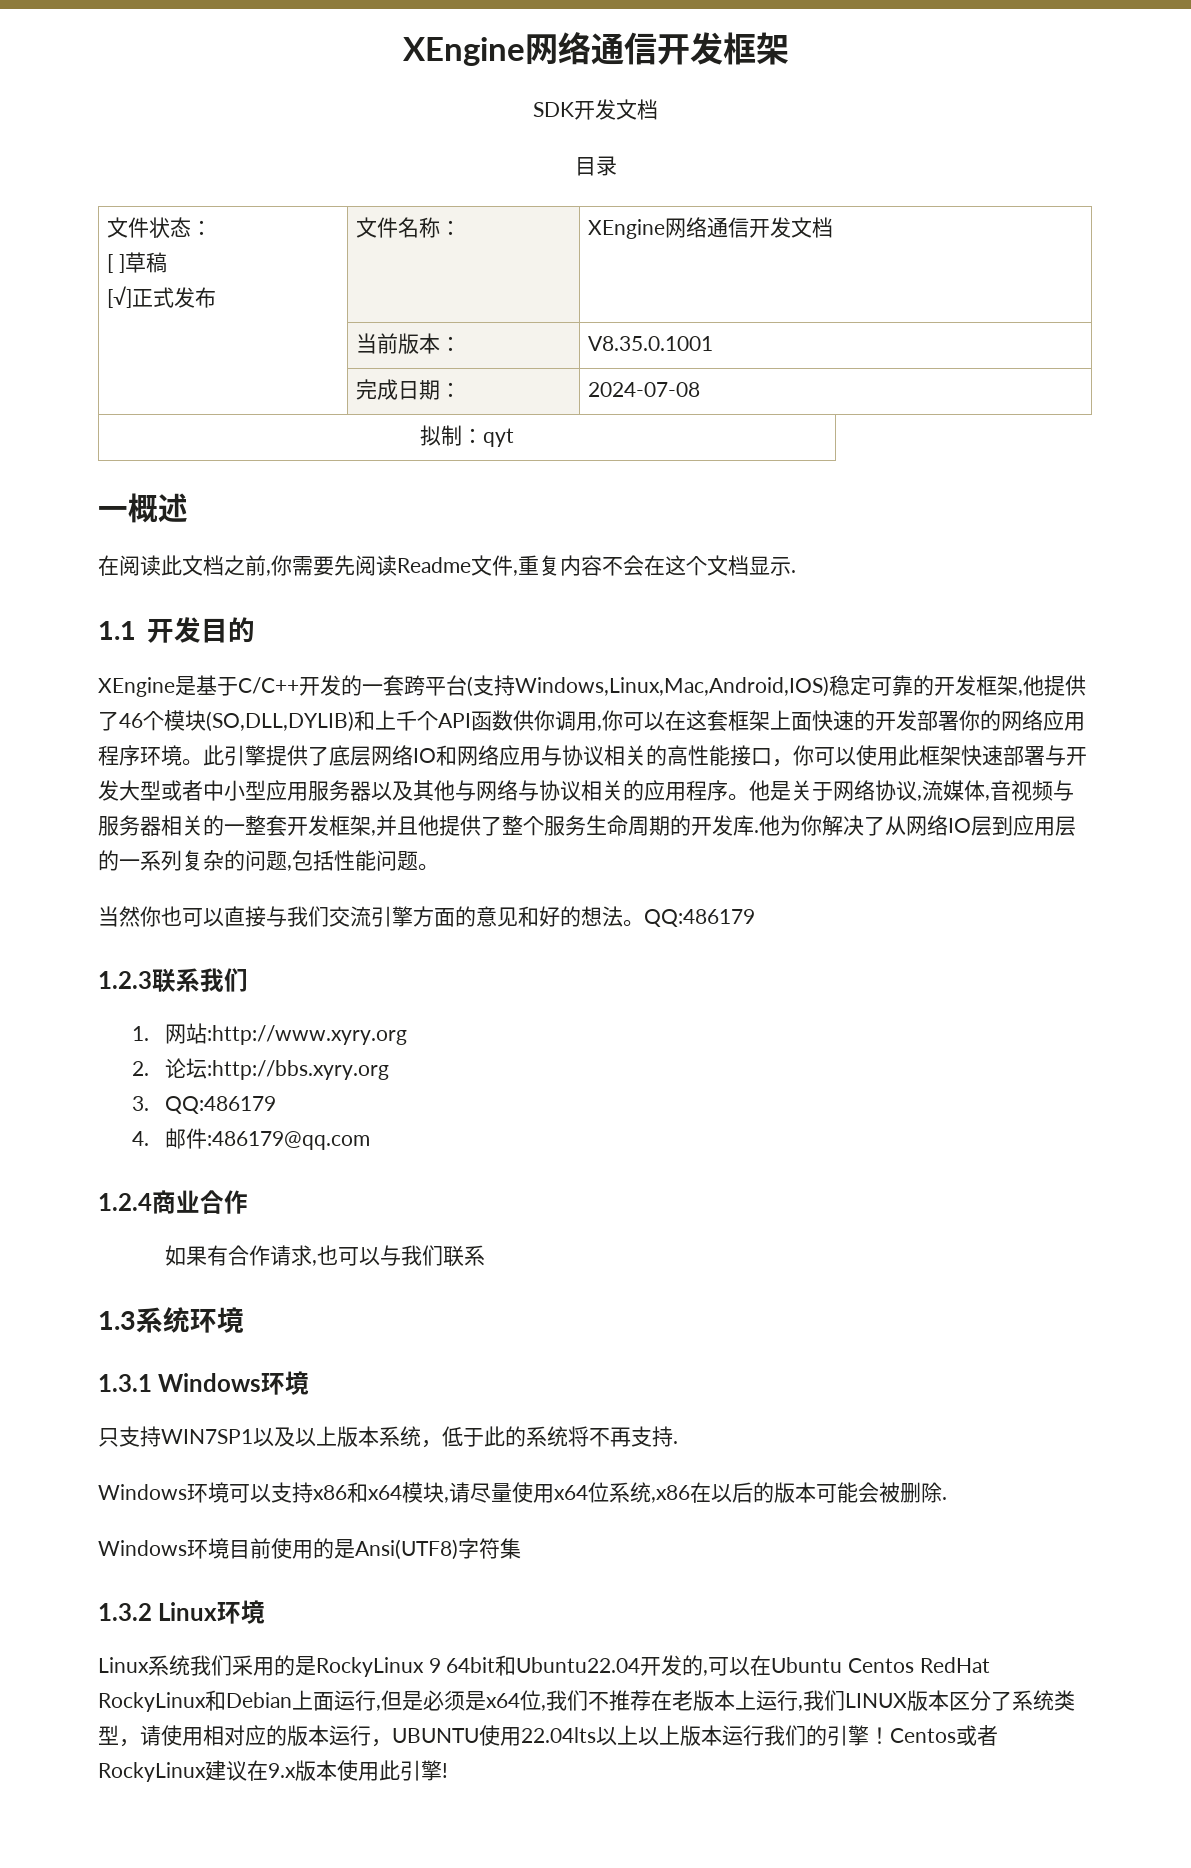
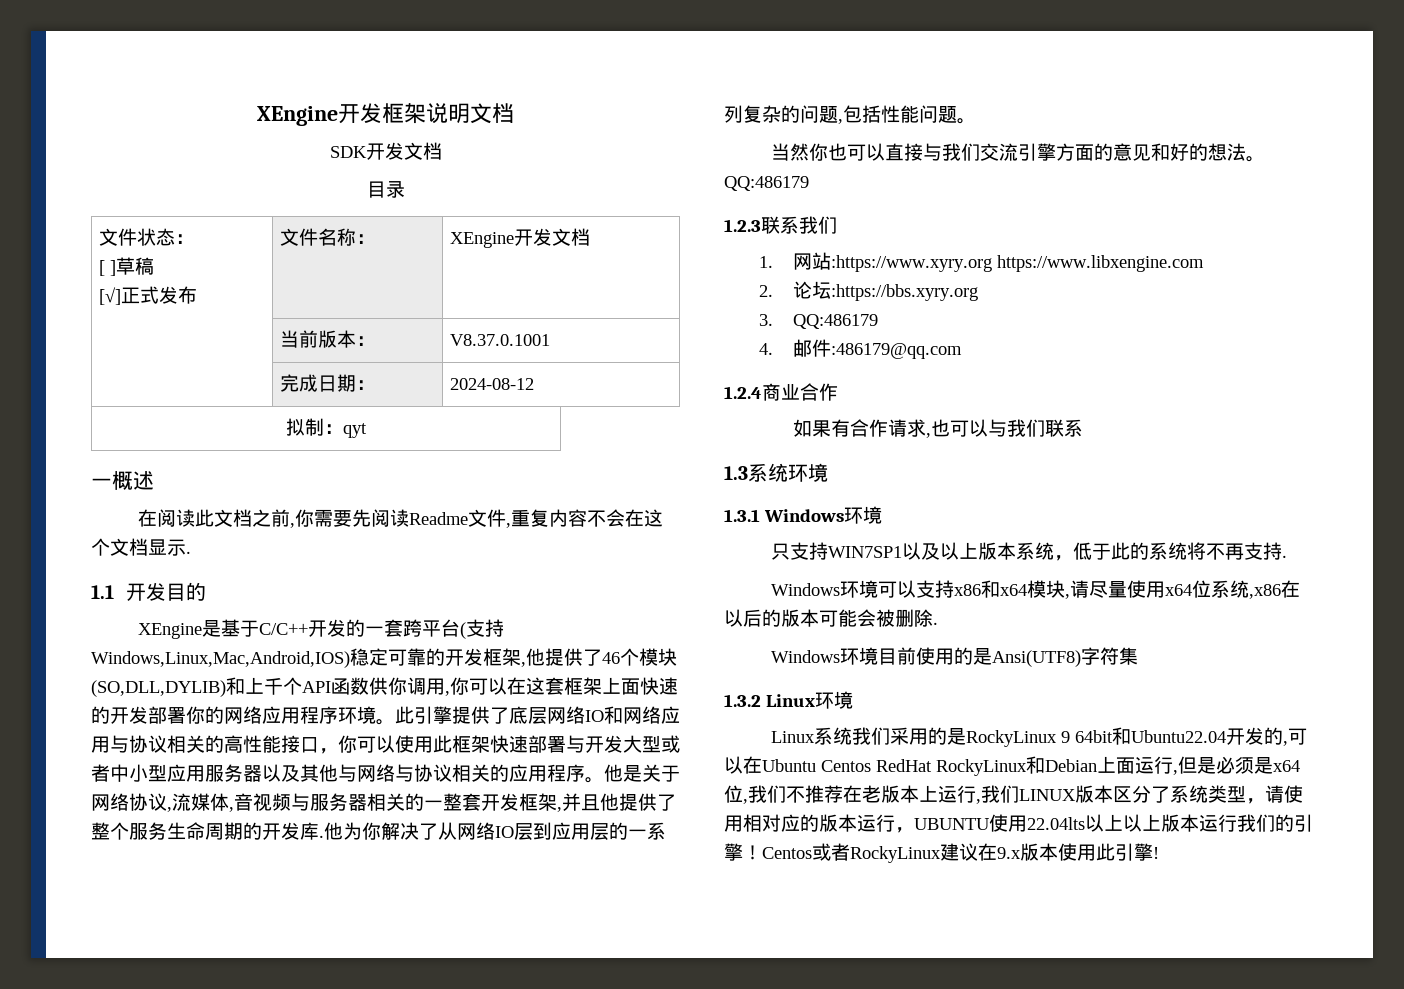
[402,32,789,66] XEngine网络通信开发框架 -> [257,103,514,126] XEngine开发框架说明文档
[664,217,749,238] 网络通信 -> (515, 240) none
[587,336,713,351] V8.35.0.1001 -> [450,334,551,346] V8.37.0.1001
[587,382,700,397] 2024-07-08 -> [450,378,535,390] 2024-08-12
[207,1025,408,1045] :http://www.xyry.org -> [831,255,1205,272] :https://www.xyry.org https://www.libxengine.com
[207,1060,390,1080] :http://bbs.xyry.org -> [831,284,979,301] :https://bbs.xyry.org

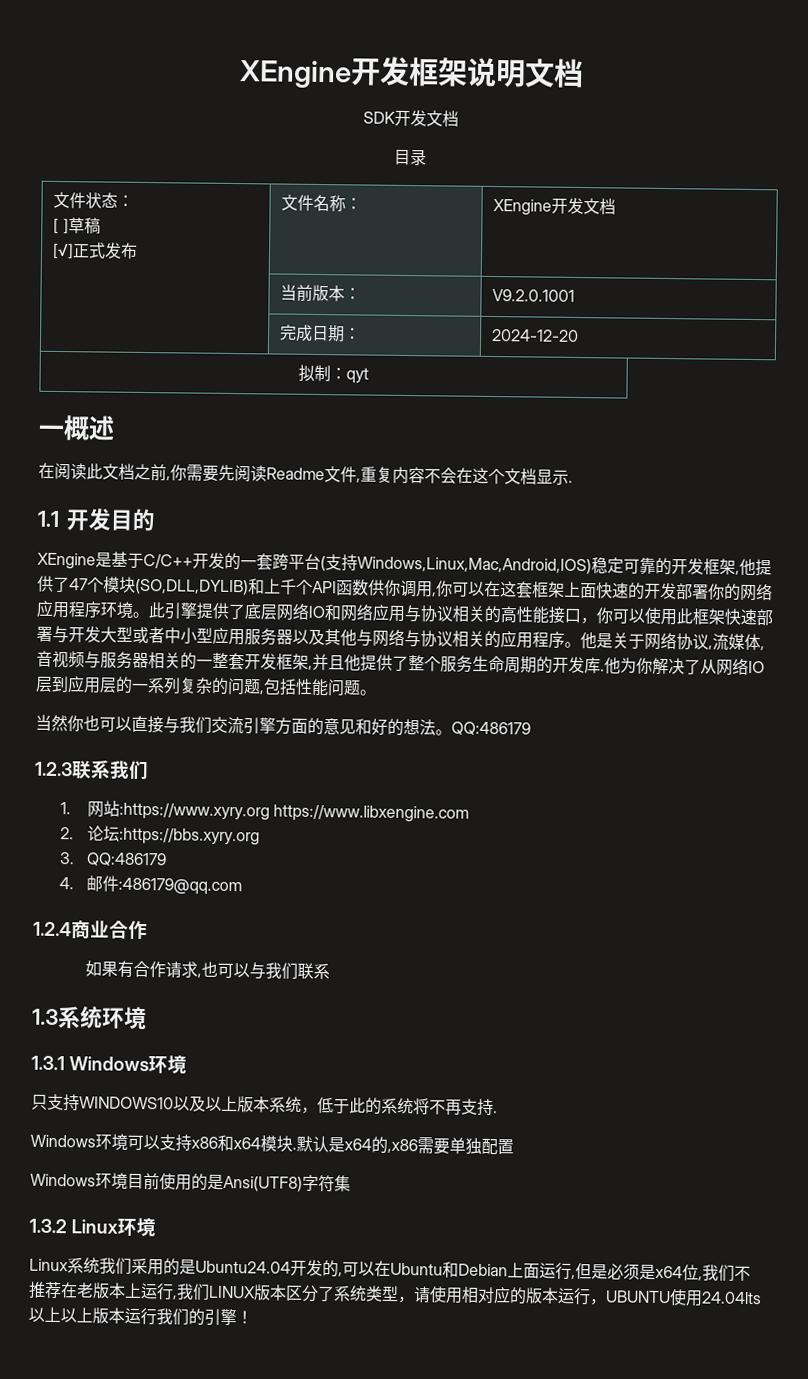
[450,334,551,346] V8.37.0.1001 -> [492,288,576,302] V9.2.0.1001
[450,378,535,390] 2024-08-12 -> [492,328,580,342] 2024-12-20
[602,652,620,664] 46 -> [69,578,88,591] 47
[827,546,902,558] WIN7SP1 -> [79,1096,174,1110] WINDOWS10
[1064,580,1300,599] [724,609,938,627] ,请尽量使用x64位系统,x86在以后的版本可能会被删除. -> [292,1135,514,1155] .默认是x64的,x86需要单独配置
[965,727,1226,747] RockyLinux 9 64bit和Ubuntu22.04 -> [195,1260,291,1274] Ubuntu24.04
[821,759,1027,776] Centos RedHat RockyLinux -> (443, 1269) none
[1027,817,1085,830] 22.04lts -> [701,1291,762,1305] 24.04lts
[762,843,1159,863] Centos或者RockyLinux建议在9.x版本使用此引擎! -> (253, 1317) none

